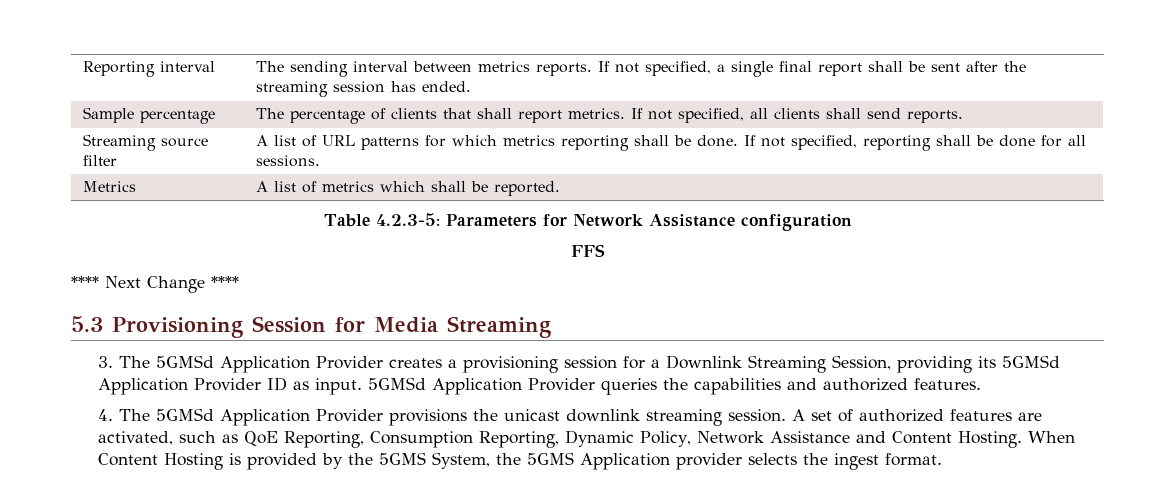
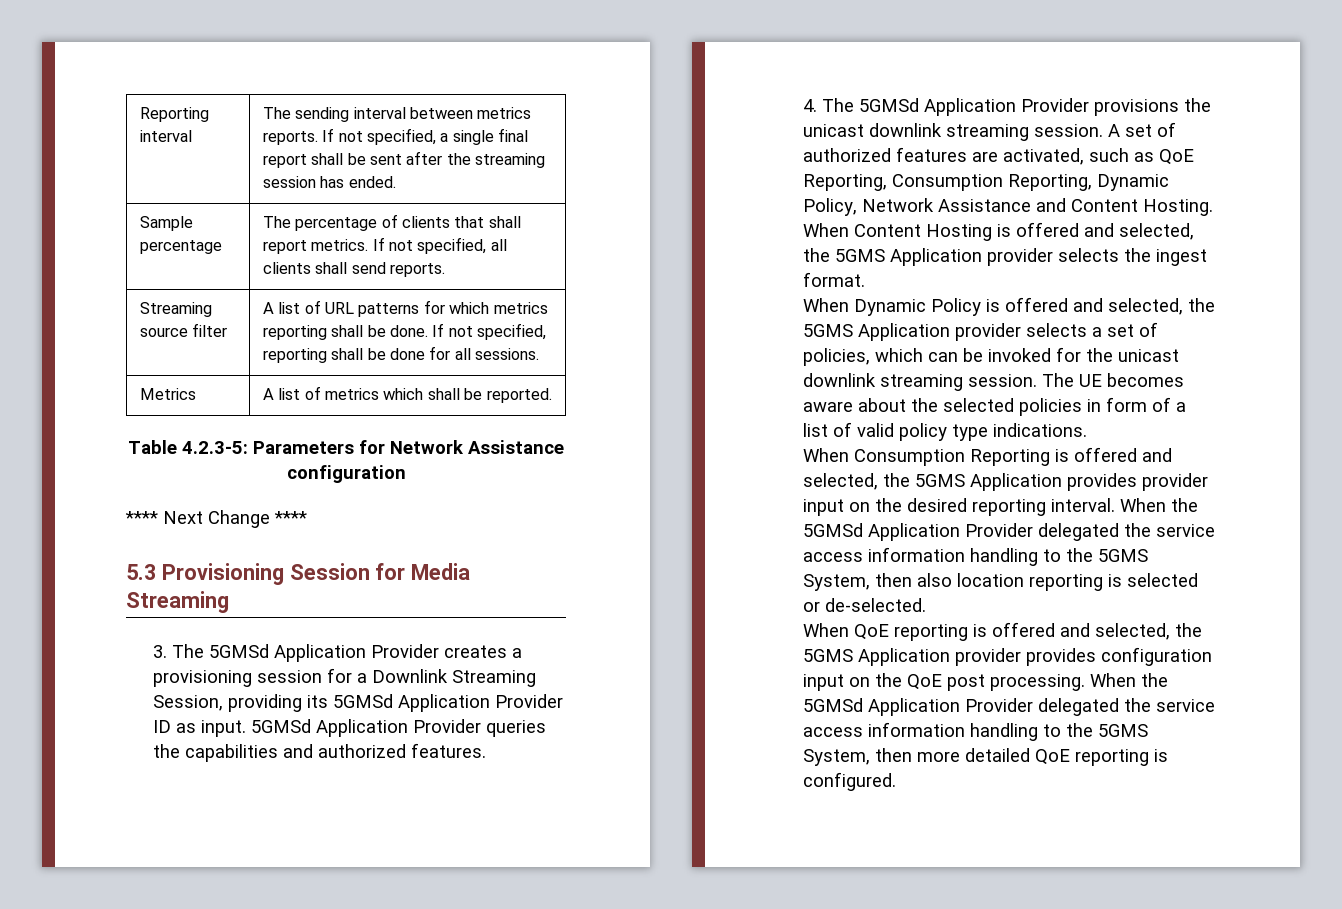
[570,244,605,257] // FFS -> (406, 474) none
[247,452,491,470] provided by the 5GMS System, -> [1016,222,1195,240] offered and selected,
(943, 459) none -> [803,297,1216,316] [803,322,1159,341] [803,347,1180,366] [803,373,1185,391] [803,397,1187,416] [803,422,1088,441] [803,447,1173,466] [803,473,1209,491] [803,498,1199,516] [803,523,1216,541] [803,547,1149,566] [803,573,1199,591] [803,598,927,612] [803,622,1203,641] [803,647,1213,666] [803,673,1169,691] [803,698,1216,716] [803,722,1149,741] [803,748,1169,766] [803,772,897,791] // When Dynamic Policy is offered and selected, the 5GMS Application provider selects a set of policies, which can be invoked for the unicast downlink streaming session. The UE becomes aware about the selected policies in form of a list of valid policy type indications. // When Consumption Reporting is offered and selected, the 5GMS Application provides provider input on the desired reporting interval. When the 5GMSd Application Provider delegated the service access information handling to the 5GMS System, then also location reporting is selected or de-selected. // When QoE reporting is offered and selected, the 5GMS Application provider provides configuration input on the QoE post processing. When the 5GMSd Application Provider delegated the service access information handling to the 5GMS System, then more detailed QoE reporting is configured.

